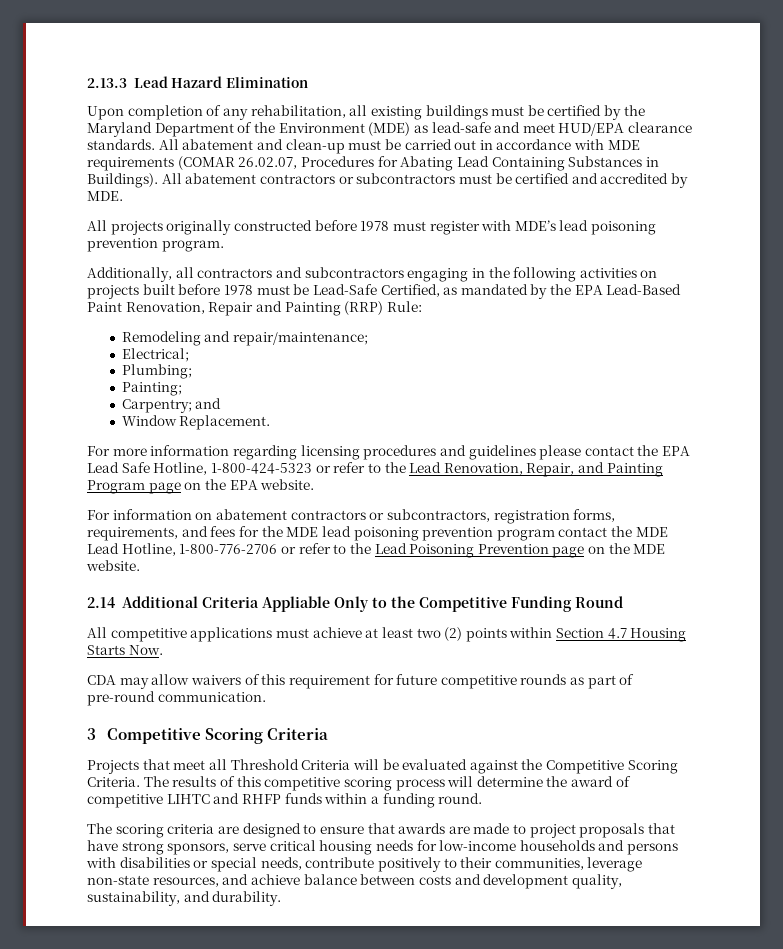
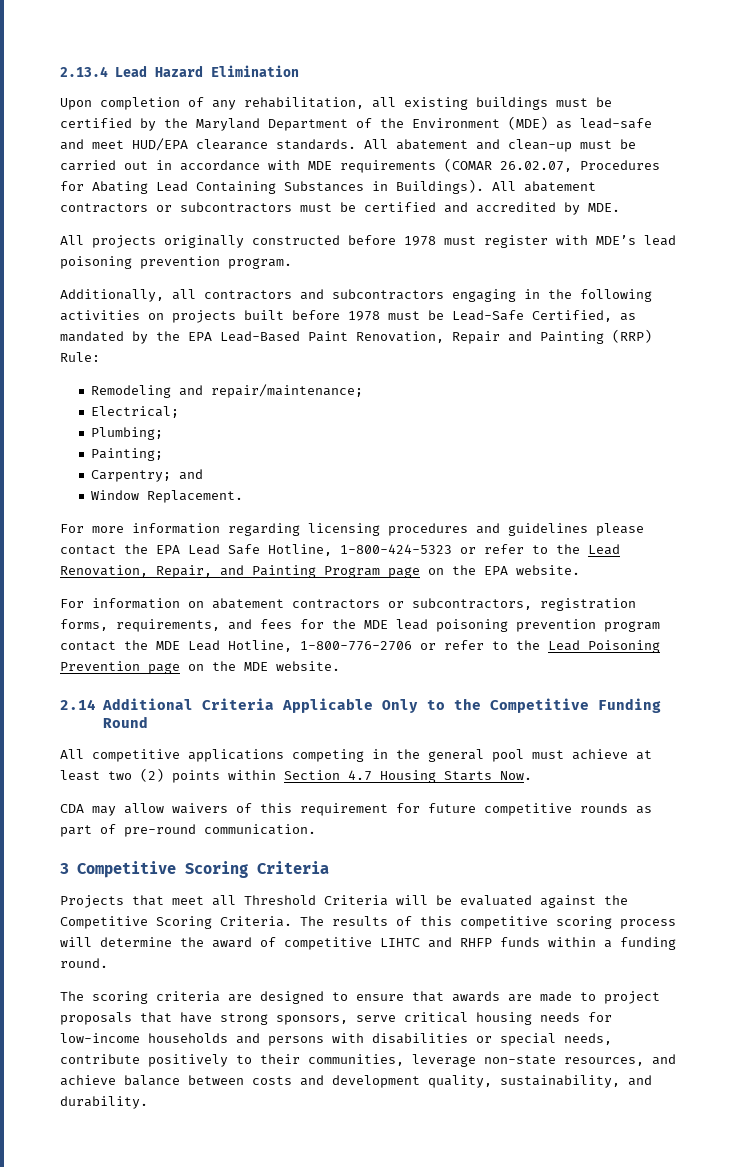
[87,78,127,88] 2.13.3 -> [60,66,108,77] 2.13.4
[261,596,330,612] Appliable -> [281,698,373,713] Applicable
(273, 634) none -> [292,749,524,762] competing in the general pool

